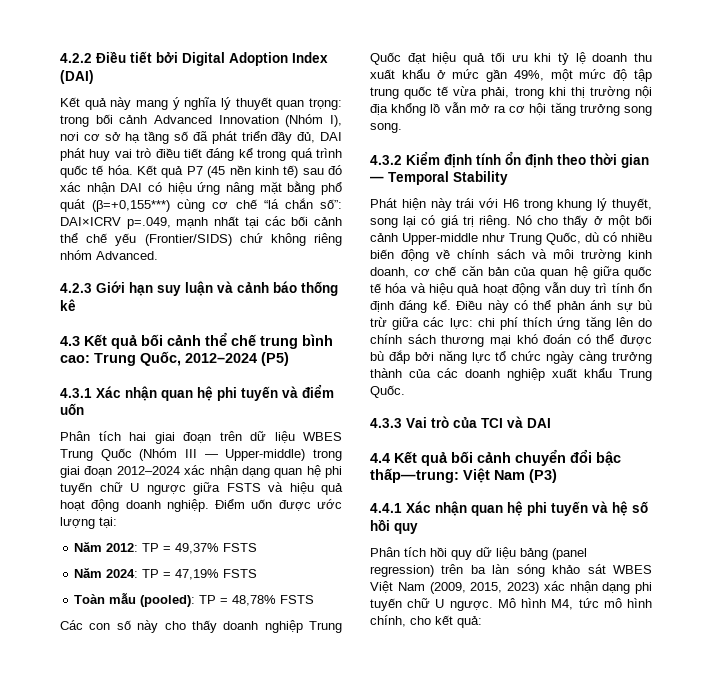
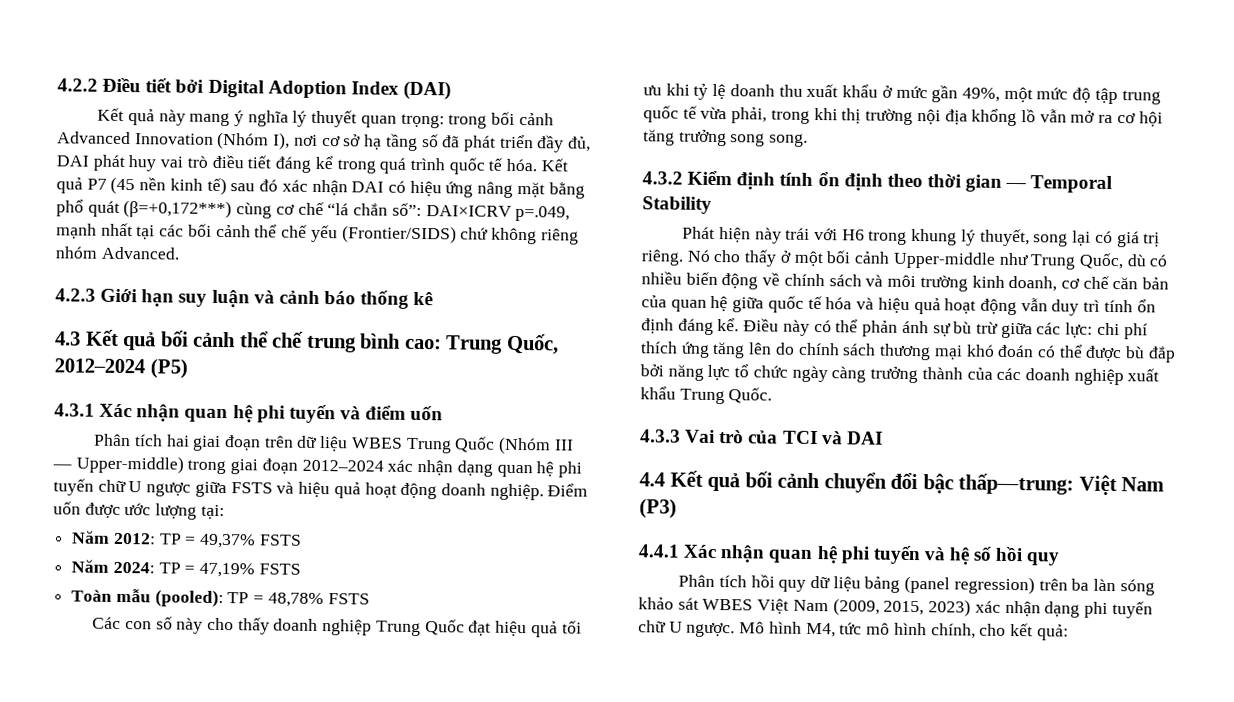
[92,200,171,212] (β=+0,155***) -> [123,199,233,219] (β=+0,172***)

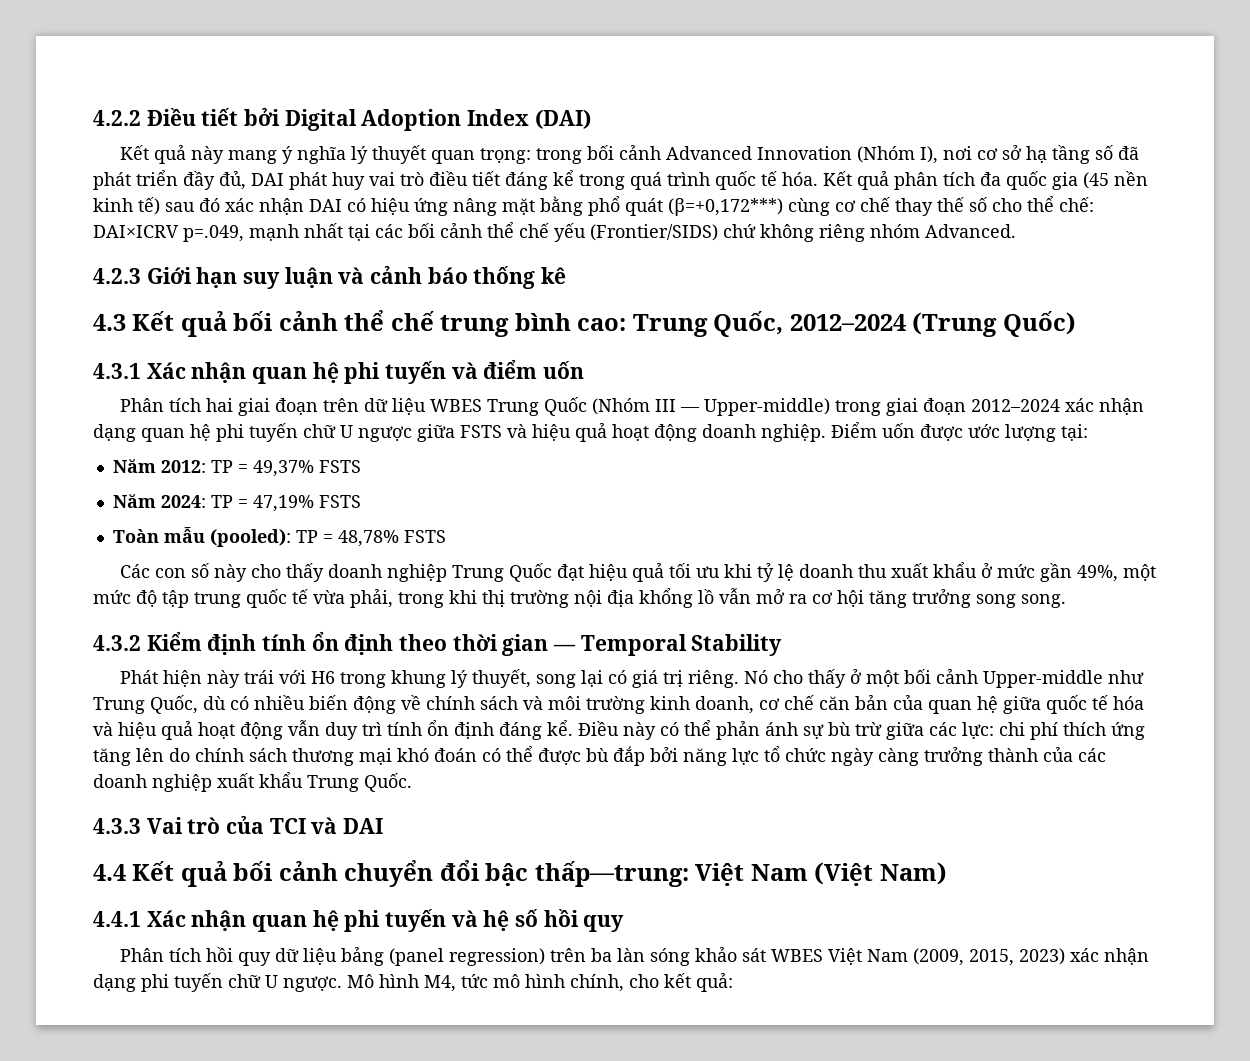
[86,178,107,190] P7 -> [894,171,1078,190] phân tích đa quốc gia
[327,202,422,217] “lá chắn số”: -> [895,196,1094,216] thay thế số cho thể chế:
[149,358,188,379] (P5) -> [912,311,1076,337] (Trung Quốc)
[639,498,677,519] (P3) -> [814,862,947,886] (Việt Nam)

